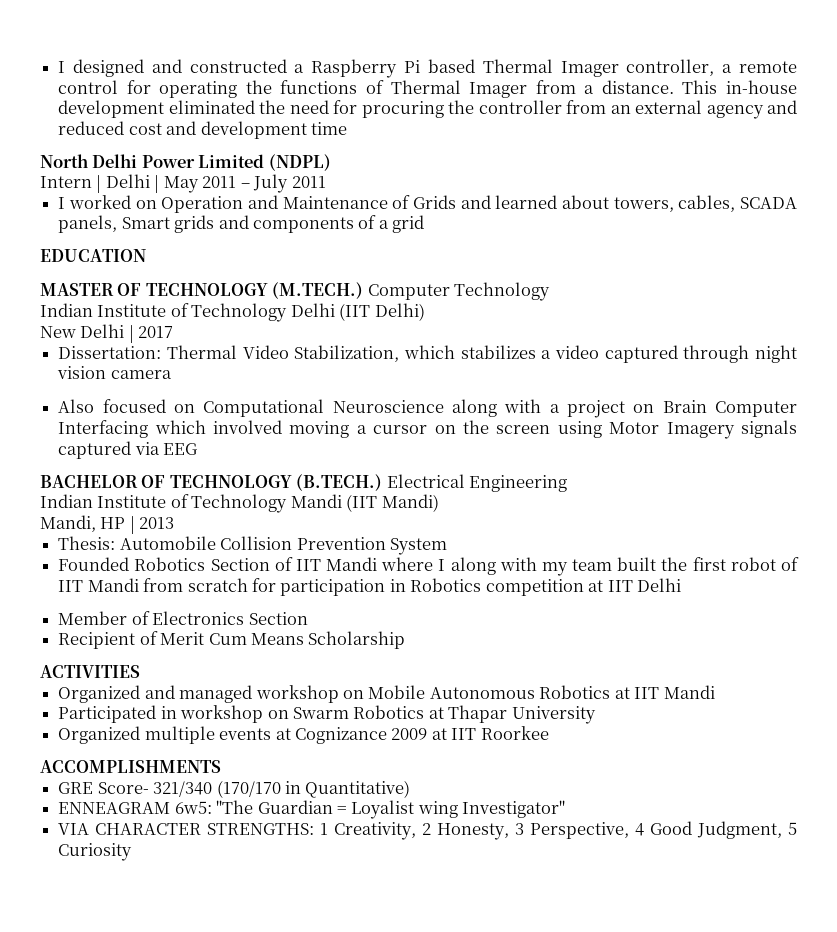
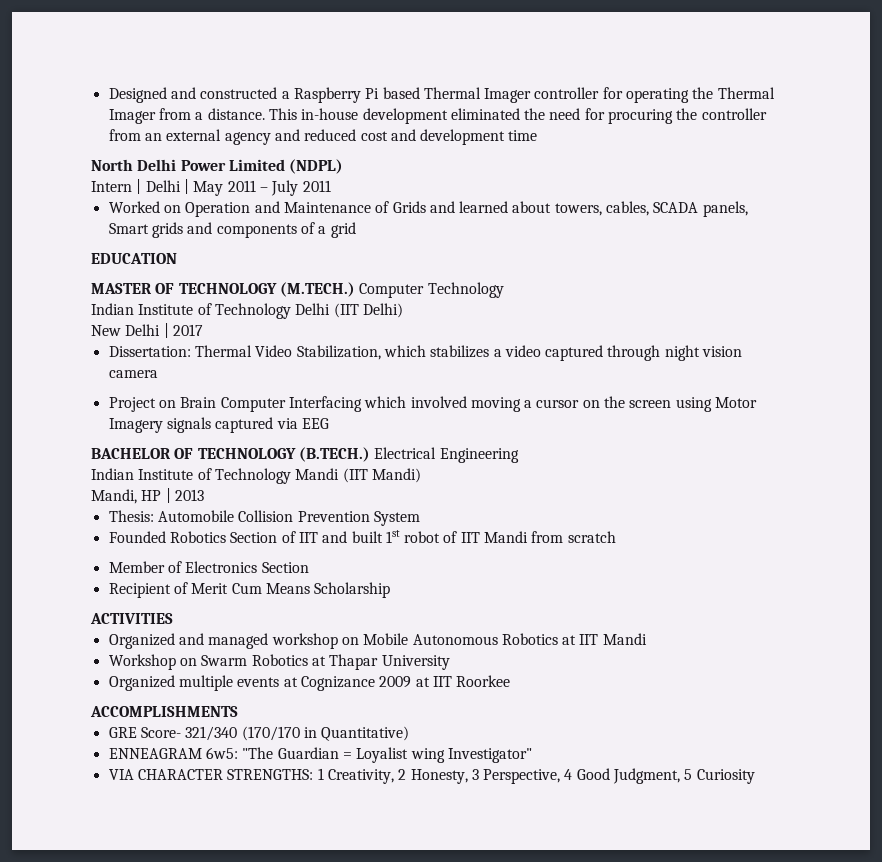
[58,59,144,77] I designed -> [108,87,167,103] Designed
[626,59,797,76] [58,80,119,94] controller, a remote control -> [534,87,600,99] controller
[280,80,385,94] functions of -> (714, 93) none
[58,195,131,209] I worked -> [108,201,160,213] Worked
[58,399,625,418] Also focused on Computational Neuroscience along with a project -> [108,397,156,412] Project
[326,557,726,576] Mandi where I along with my team built the first -> [322,530,400,543] and built 1st
[251,578,682,596] for participation in Robotics competition at IIT Delhi -> (616, 537) none
[58,705,264,723] Participated in workshop -> [108,654,176,670] Workshop

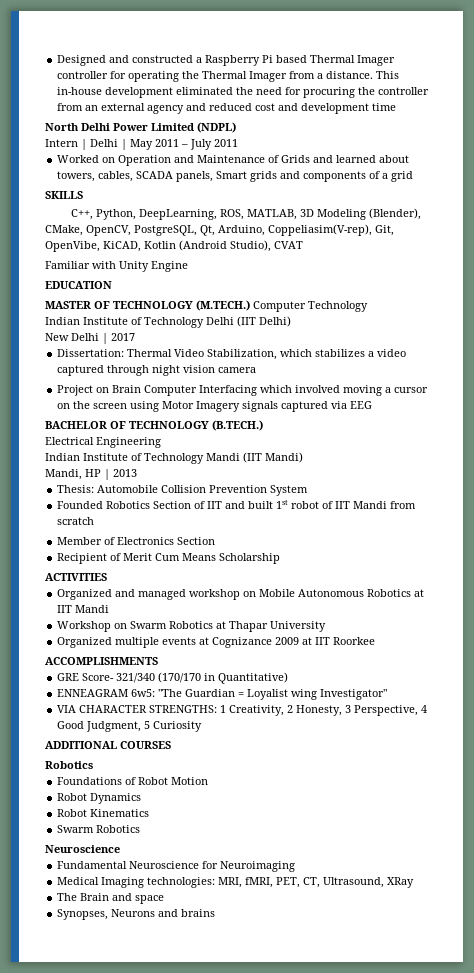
(356, 230) none -> [45,191,83,199] [70,208,421,220] [45,224,394,236] [45,240,303,252] [45,261,188,272] // SKILLS // C++, Python, DeepLearning, ROS, MATLAB, 3D Modeling (Blender), CMake, OpenCV, PostgreSQL, Qt, Arduino, Coppeliasim(V-rep), Git, OpenVibe, KiCAD, Kotlin (Android Studio), CVAT // Familiar with Unity Engine
(370, 454) none -> (263, 425) //
(755, 776) none -> [45,741,171,749] [45,761,93,769] [57,777,209,785] [57,793,142,804] [57,809,150,817] [57,825,141,833] [45,845,120,853] [57,861,296,872] [57,877,415,888] [57,893,165,904] [57,909,216,920] // ADDITIONAL COURSES // Robotics // Foundations of Robot Motion // Robot Dynamics // Robot Kinematics // Swarm Robotics // Neuroscience // Fundamental Neuroscience for Neuroimaging // Medical Imaging technologies: MRI, fMRI, PET, CT, Ultrasound, XRay // The Brain and space // Synopses, Neurons and brains

